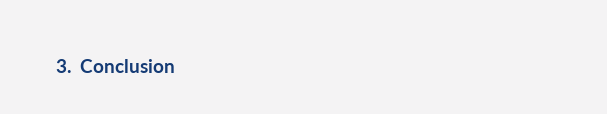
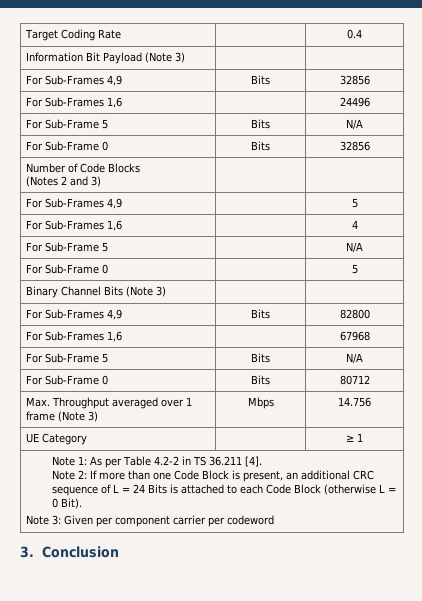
(56, 66) none -> [24,29,121,41] [347,29,362,39] [25,52,185,64] [25,75,122,86] [251,75,270,85] [339,75,370,85] [25,97,122,108] [339,97,370,107] [25,119,108,129] [251,119,270,129] [346,119,363,130] [25,141,108,151] [251,141,270,151] [339,141,370,151] [25,163,140,173] [25,176,101,187] [25,198,122,209] [351,198,358,208] [25,220,122,231] [351,220,358,229] [25,242,108,252] [346,242,363,253] [25,264,108,274] [351,264,358,274] [25,286,166,298] [25,309,122,320] [251,309,270,319] [339,309,370,319] [25,331,122,342] [339,331,370,341] [25,353,108,363] [251,353,270,363] [346,353,363,364] [25,375,108,385] [251,375,270,385] [339,375,370,385] [25,397,192,409] [25,411,98,422] [247,397,274,409] [338,397,371,407] [25,433,87,445] [346,433,363,442] [51,456,262,468] [51,470,374,482] [51,484,396,496] [51,498,82,509] [25,515,274,527] Target Coding Rate | | 0.4 // Information Bit Payload (Note 3) | | // For Sub-Frames 4,9 | Bits | 32856 // For Sub-Frames 1,6 | | 24496 // For Sub-Frame 5 | Bits | N/A // For Sub-Frame 0 | Bits | 32856 // Number of Code Blocks // (Notes 2 and 3) | | // For Sub-Frames 4,9 | | 5 // For Sub-Frames 1,6 | | 4 // For Sub-Frame 5 | | N/A // For Sub-Frame 0 | | 5 // Binary Channel Bits (Note 3) | | // For Sub-Frames 4,9 | Bits | 82800 // For Sub-Frames 1,6 | | 67968 // For Sub-Frame 5 | Bits | N/A // For Sub-Frame 0 | Bits | 80712 // Max. Throughput averaged over 1 frame (Note 3) | Mbps | 14.756 // UE Category | | ≥ 1 // Note 1: As per Table 4.2-2 in TS 36.211 [4]. // Note 2: If more than one Code Block is present, an additional CRC sequence of L = 24 Bits is attached to each Code Block (otherwise L = 0 Bit). // Note 3: Given per component carrier per codeword //

